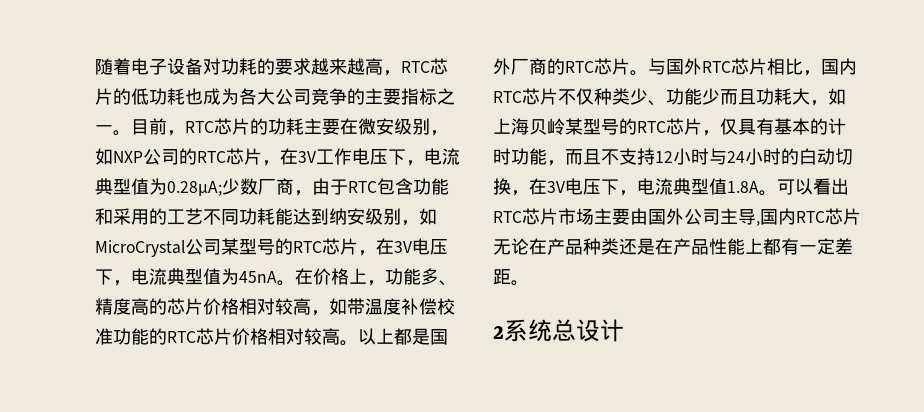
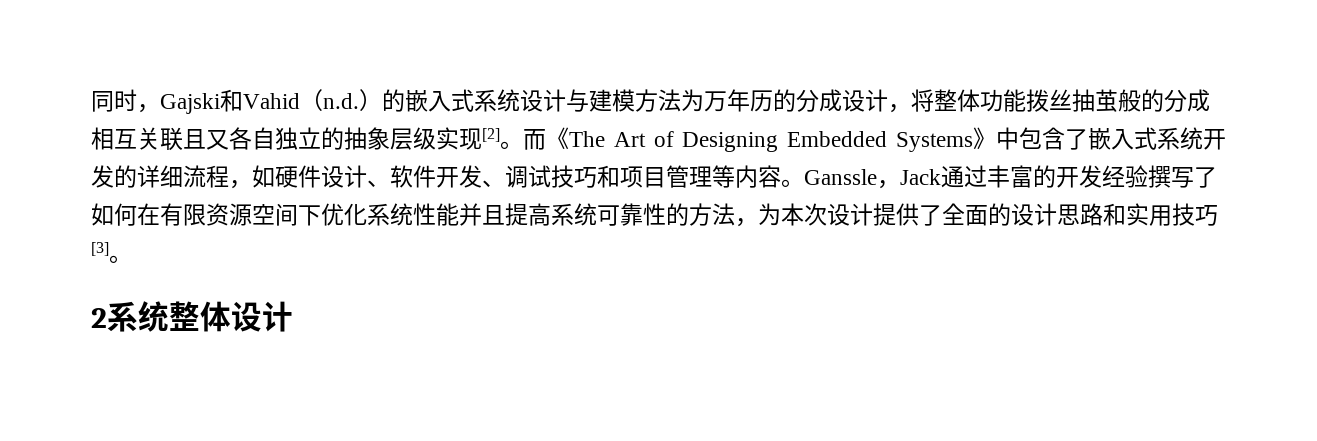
[95,58,448,76] [95,88,455,105] [95,118,448,136] [95,148,460,166] [95,178,449,196] [95,208,437,226] [95,238,448,257] [95,268,457,286] [95,298,455,316] [95,328,448,346] [493,58,857,76] [493,88,846,106] [493,118,846,136] [493,148,853,166] [493,178,849,196] [493,208,861,226] [493,238,853,255] [493,269,511,285] 随着电子设备对功耗的要求越来越高，RTC芯片的低功耗也成为各大公司竞争的主要指标之一。目前，RTC芯片的功耗主要在微安级别，如NXP公司的RTC芯片，在3V工作电压下，电流典型值为0.28μA;少数厂商，由于RTC包含功能和采用的工艺不同功耗能达到纳安级别，如MicroCrystal公司某型号的RTC芯片，在3V电压下，电流典型值为45nA。在价格上，功能多、精度高的芯片价格相对较高，如带温度补偿校准功能的RTC芯片价格相对较高。以上都是国外厂商的RTC芯片。与国外RTC芯片相比，国内RTC芯片不仅种类少、功能少而且功耗大，如上海贝岭某型号的RTC芯片，仅具有基本的计时功能，而且不支持12小时与24小时的白动切换，在3V电压下，电流典型值1.8A。可以看出RTC芯片市场主要由国外公司主导,国内RTC芯片无论在产品种类还是在产品性能上都有一定差距 -> [91,89,1210,114] [91,127,1226,152] [91,165,1217,189] [91,203,1218,227] [91,242,109,256] 同时，Gajski和Vahid（n.d.）的嵌入式系统设计与建模方法为万年历的分成设计，将整体功能拨丝抽茧般的分成相互关联且又各自独立的抽象层级实现[2]。而《The Art of Designing Embedded Systems》中包含了嵌入式系统开发的详细流程，如硬件设计、软件开发、调试技巧和项目管理等内容。Ganssle，Jack通过丰富的开发经验撰写了如何在有限资源空间下优化系统性能并且提高系统可靠性的方法，为本次设计提供了全面的设计思路和实用技巧[3]
[552,319,576,341] 总 -> [169,301,231,332] 整体

